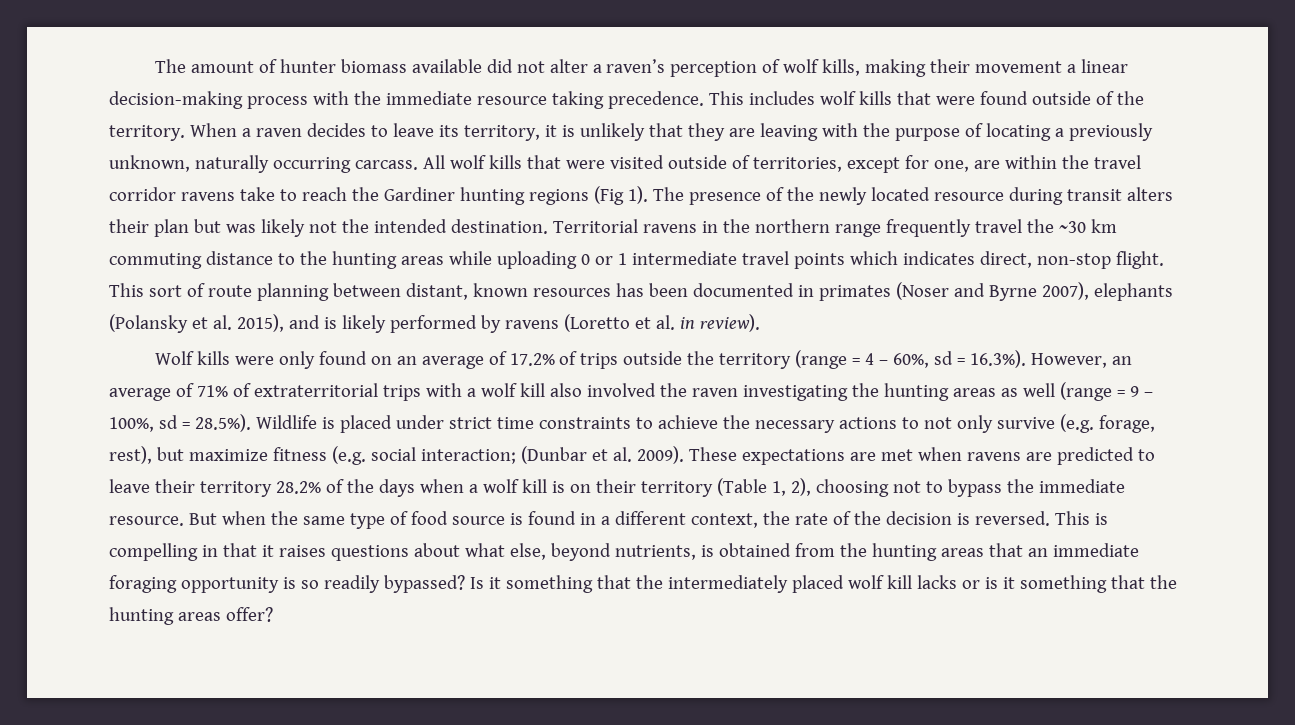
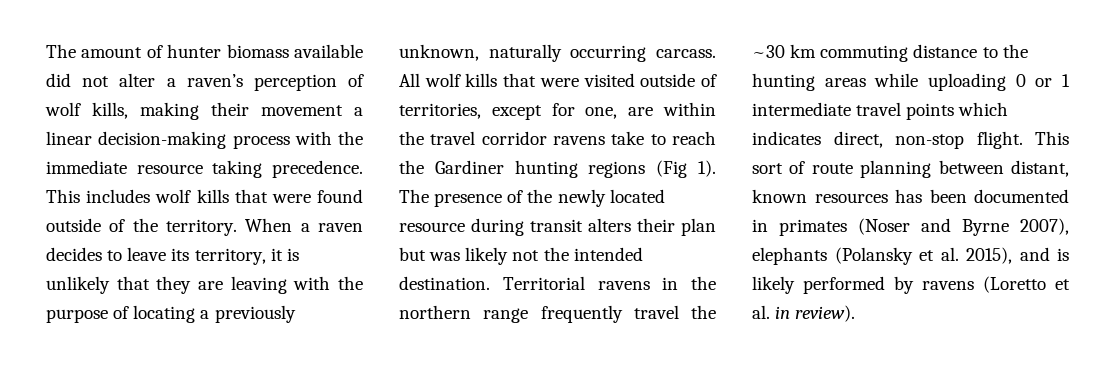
[154,350,1133,369] [109,382,1153,401] [109,414,1155,433] [109,446,1155,465] [109,478,1125,497] [109,511,1108,529] [109,543,1139,561] [109,575,1177,593] [109,607,273,625] // Wolf kills were only found on an average of 17.2% of trips outside the territory (range = 4 – 60%, sd = 16.3%). However, an average of 71% of extraterritorial trips with a wolf kill also involved the raven investigating the hunting areas as well (range = 9 – 100%, sd = 28.5%). Wildlife is placed under strict time constraints to achieve the necessary actions to not only survive (e.g. forage, rest), but maximize fitness (e.g. social interaction; (Dunbar et al. 2009). These expectations are met when ravens are predicted to leave their territory 28.2% of the days when a wolf kill is on their territory (Table 1, 2), choosing not to bypass the immediate resource. But when the same type of food source is found in a different context, the rate of the decision is reversed. This is compelling in that it raises questions about what else, beyond nutrients, is obtained from the hunting areas that an immediate foraging opportunity is so readily bypassed? Is it something that the intermediately placed wolf kill lacks or is it something that the hunting areas offer? -> (856, 313) none

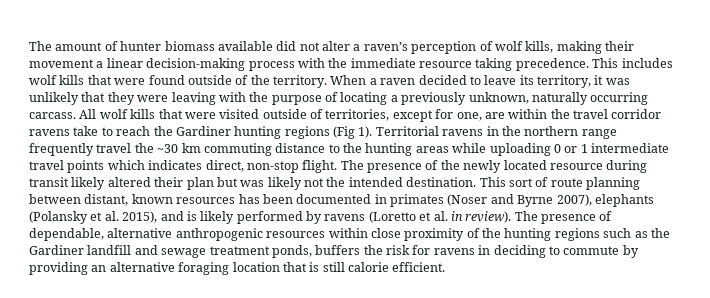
[46,247,102,261] decides -> [418,75,467,85] decided
[286,248,299,261] is -> [605,78,630,85] was
[197,281,223,290] are -> [137,95,169,102] were
[399,189,665,207] [399,218,716,236] [399,247,643,265] [399,276,490,290] The presence of the newly located resource during transit alters their plan but was likely not the intended destination. -> (373, 132) none
(1023, 140) none -> [340,160,648,173] [29,177,477,190] The presence of the newly located resource during transit likely altered their plan but was likely not the intended destination.
(856, 313) none -> [514,211,613,224] [29,228,670,241] [29,245,639,258] [29,262,446,275] The presence of dependable, alternative anthropogenic resources within close proximity of the hunting regions such as the Gardiner landfill and sewage treatment ponds, buffers the risk for ravens in deciding to commute by providing an alternative foraging location that is still calorie efficient.

